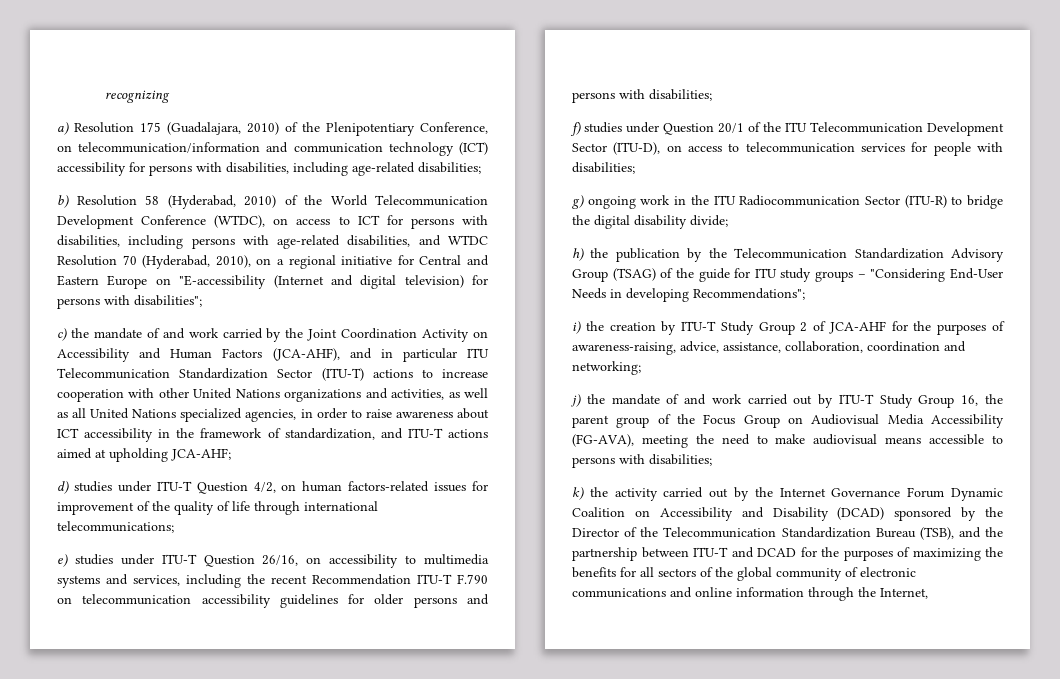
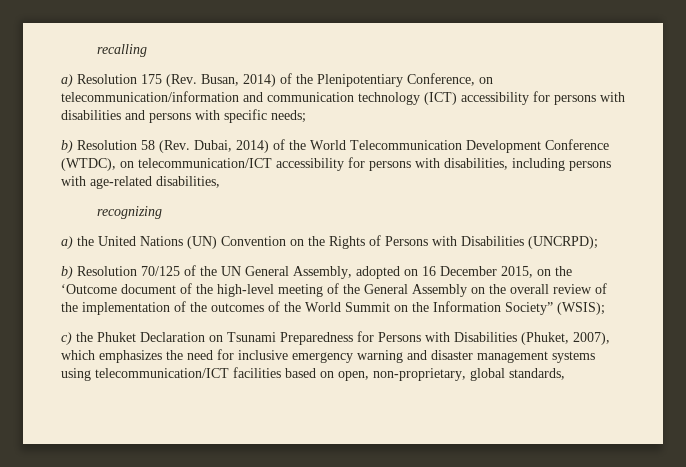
[105,90,171,103] recognizing -> [97,44,148,57] recalling
[167,122,279,135] (Guadalajara, 2010) -> [166,74,276,87] (Rev. Busan, 2014)
[226,162,481,176] disabilities, including age-related disabilities; -> [61,109,306,123] disabilities and persons with specific needs;
[167,195,276,209] (Hyderabad, 2010) -> [159,140,269,153] (Rev. Dubai, 2014)
[296,215,380,225] access to ICT -> [138,158,344,171] telecommunication/ICT accessibility
[418,235,488,246] [57,255,490,269] [57,275,488,289] [57,295,202,309] [57,328,489,342] [57,348,489,362] [57,368,489,381] [57,388,489,402] [57,408,489,422] [57,428,488,442] [57,448,231,462] [57,481,488,494] [57,501,378,515] [57,521,174,533] [57,554,490,568] [57,574,488,588] [57,594,489,608] [572,89,712,103] [570,122,1004,136] [572,142,1003,156] [572,162,635,174] [572,195,1003,209] [572,215,728,229] [572,248,1004,262] [572,268,1003,282] [572,288,805,302] [572,321,1005,335] [572,341,966,355] [572,361,641,375] [570,394,1003,408] [572,414,1004,428] [572,434,1003,448] [572,454,712,468] [572,487,1003,501] [572,507,1003,521] [572,527,1003,540] [572,547,1003,561] [572,567,916,581] [572,587,928,601] and WTDC Resolution 70 (Hyderabad, 2010), on a regional initiative for Central and Eastern Europe on "E-accessibility (Internet and digital television) for persons with disabilities"; // c) the mandate of and work carried by the Joint Coordination Activity on Accessibility and Human Factors (JCA-AHF), and in particular ITU Telecommunication Standardization Sector (ITU-T) actions to increase cooperation with other United Nations organizations and activities, as well as all United Nations specialized agencies, in order to raise awareness about ICT accessibility in the framework of standardization, and ITU-T actions aimed at upholding JCA-AHF; // d) studies under ITU-T Question 4/2, on human factors-related issues for improvement of the quality of life through international telecommunications; // e) studies under ITU-T Question 26/16, on accessibility to multimedia systems and services, including the recent Recommendation ITU-T F.790 on telecommunication accessibility guidelines for older persons and persons with disabilities; // f) studies under Question 20/1 of the ITU Telecommunication Development Sector (ITU-D), on access to telecommunication services for people with disabilities; // g) ongoing work in the ITU Radiocommunication Sector (ITU-R) to bridge the digital disability divide; // h) the publication by the Telecommunication Standardization Advisory Group (TSAG) of the guide for ITU study groups – "Considering End-User Needs in developing Recommendations"; // i) the creation by ITU-T Study Group 2 of JCA-AHF for the purposes of awareness-raising, advice, assistance, collaboration, coordination and networking; // j) the mandate of and work carried out by ITU-T Study Group 16, the parent group of the Focus Group on Audiovisual Media Accessibility (FG-AVA), meeting the need to make audiovisual means accessible to persons with disabilities; // k) the activity carried out by the Internet Governance Forum Dynamic Coalition on Accessibility and Disability (DCAD) sponsored by the Director of the Telecommunication Standardization Bureau (TSB), and the partnership between ITU-T and DCAD for the purposes of maximizing the benefits for all sectors of the global community of electronic communications and online information through the Internet, -> [97,206,163,219] [61,235,598,249] [61,265,572,279] [61,283,607,297] [61,301,605,315] [61,331,610,345] [61,349,595,363] [61,367,565,381] // recognizing // a) the United Nations (UN) Convention on the Rights of Persons with Disabilities (UNCRPD); // b) Resolution 70/125 of the UN General Assembly, adopted on 16 December 2015, on the ‘Outcome document of the high-level meeting of the General Assembly on the overall review of the implementation of the outcomes of the World Summit on the Information Society” (WSIS); // c) the Phuket Declaration on Tsunami Preparedness for Persons with Disabilities (Phuket, 2007), which emphasizes the need for inclusive emergency warning and disaster management systems using telecommunication/ICT facilities based on open, non-proprietary, global standards,

